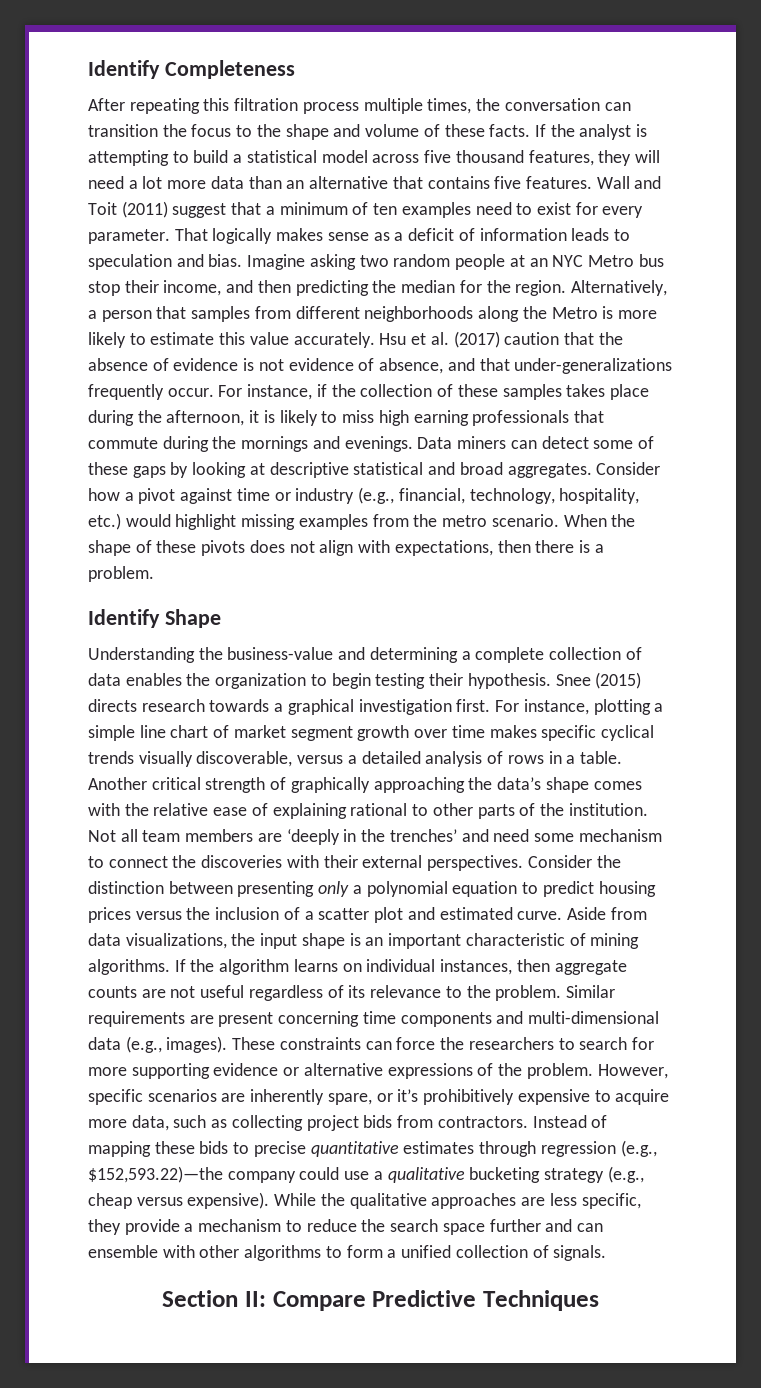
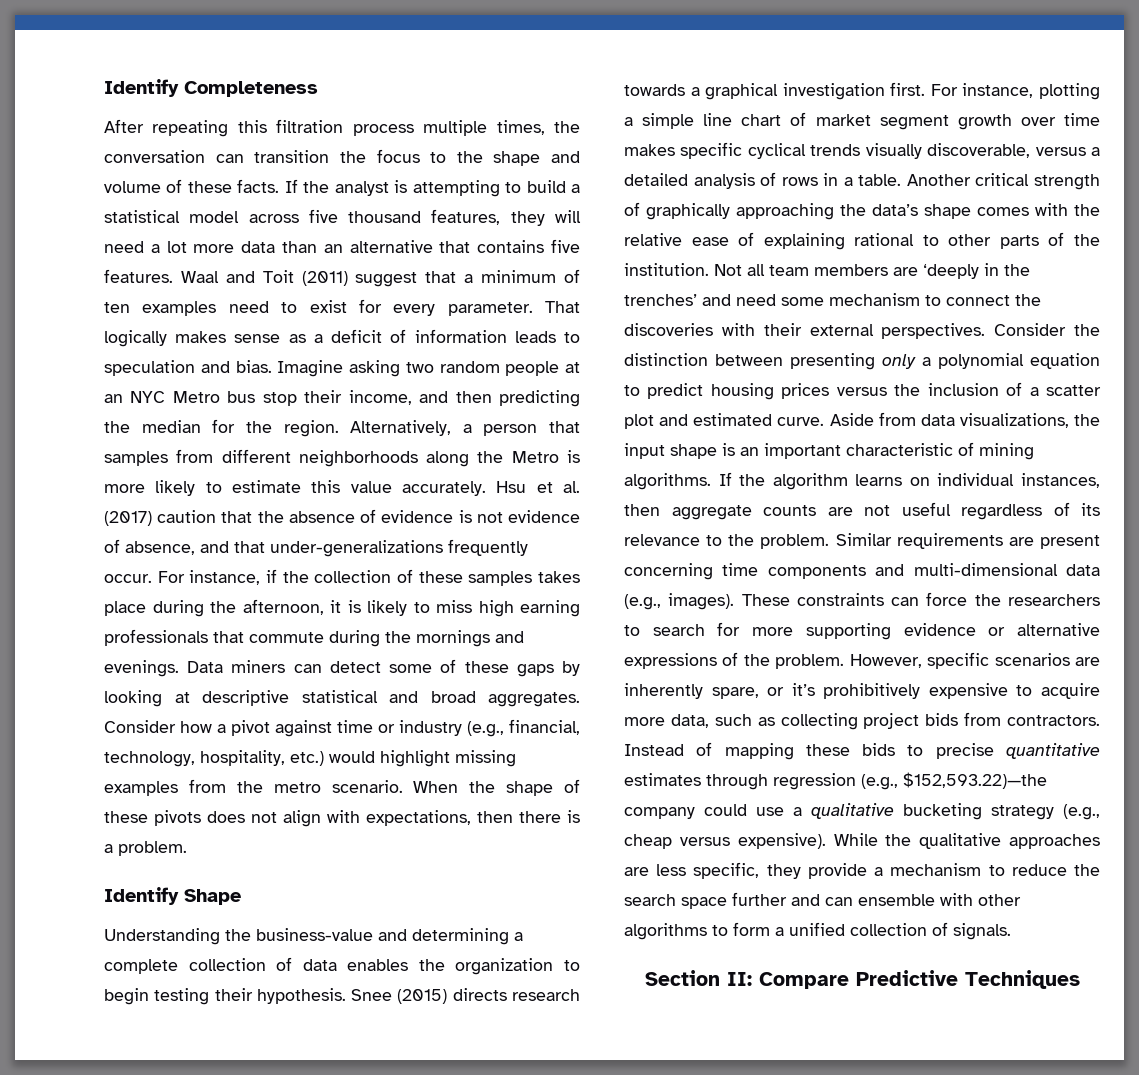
[596,176,630,189] Wall -> [180,271,219,283] Waal

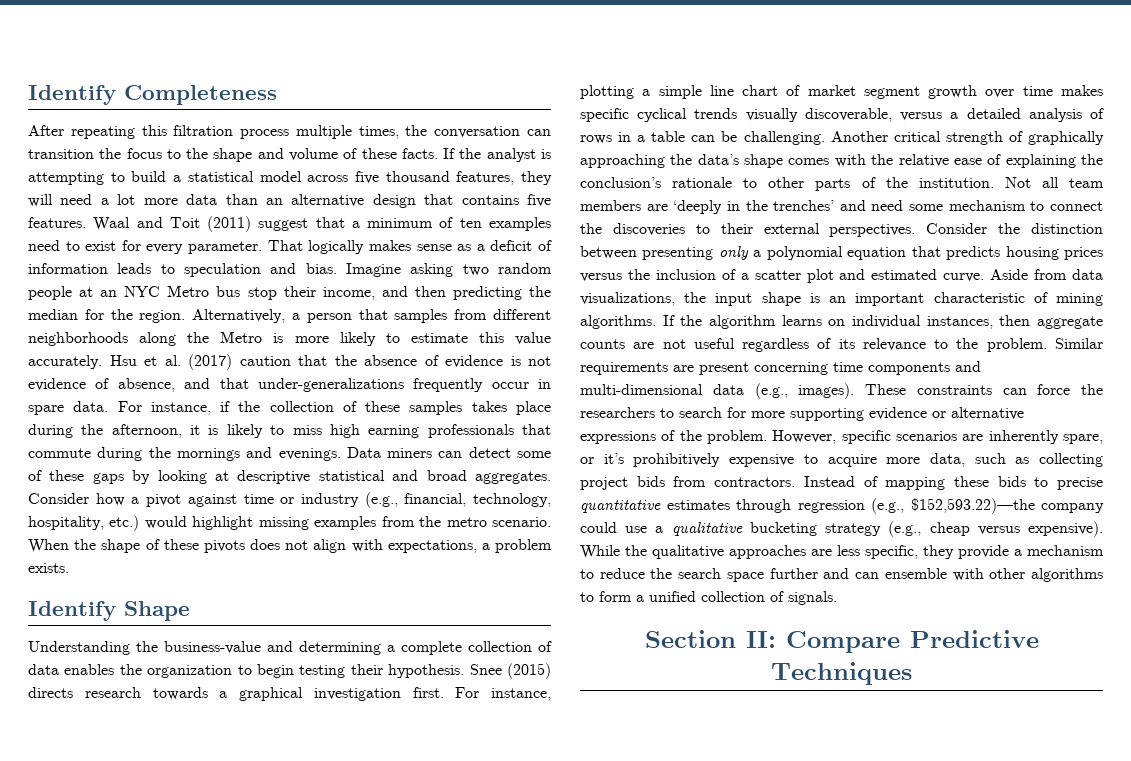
(433, 246) none -> [372,194,416,208] design
[104,574,152,583] occur. -> [491,379,551,389] [28,401,109,415] occur in spare data.
[477,810,580,823] [104,841,187,856] then there is a problem. -> [481,539,552,553] [28,563,69,573] a problem exists.
[858,174,902,186] table. -> [651,131,825,145] table can be challenging.
[854,233,915,246] rational -> [1081,154,1103,165] [580,177,733,188] the conclusion’s rationale
[721,323,755,336] with -> [695,224,710,234] to
[624,383,704,399] to predict -> [911,246,1001,260] that predicts

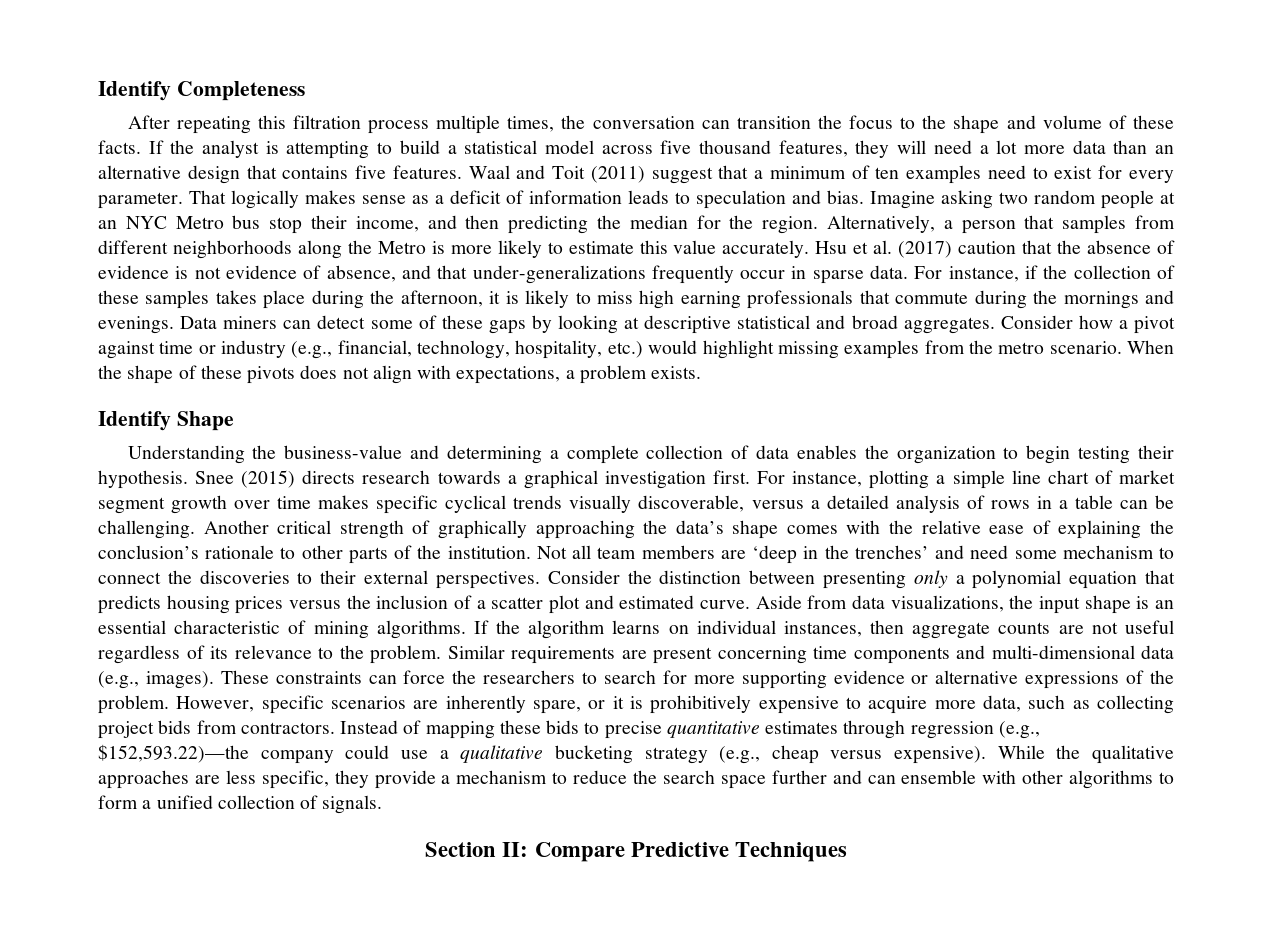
[28,405,64,415] spare -> [812,270,864,284] sparse
[673,200,723,214] ‘deeply -> [752,545,798,564] ‘deep
[855,293,925,306] important -> [98,620,166,634] essential
[603,453,624,464] it’s -> [612,696,643,709] it is

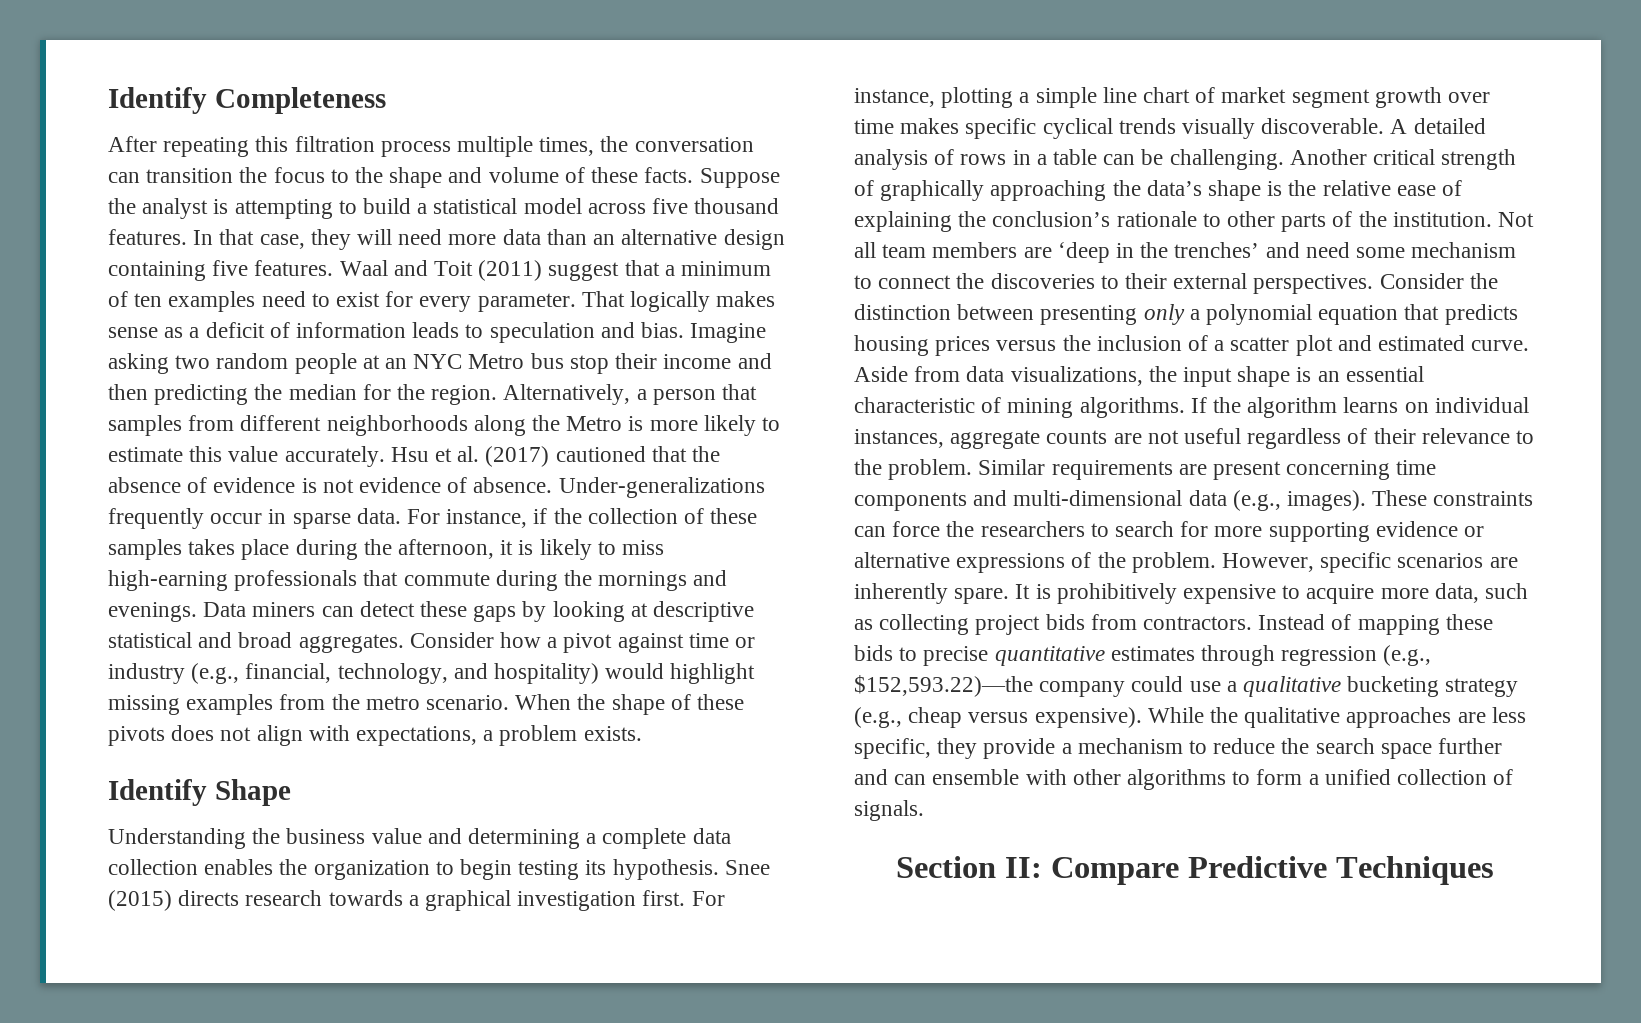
[148,140,164,154] If -> [699,168,780,188] Suppose
[778,140,848,157] features, -> [108,229,305,249] features. In that case,
[979,140,1018,154] a lot -> (443, 237) none
[246,165,349,179] that contains -> [108,261,206,281] containing
[355,216,419,232] income, -> [663,354,732,369] income
[958,241,1017,254] caution -> [555,446,646,462] cautioned
[326,265,646,284] absence, and that under-generalizations -> [473,477,765,498] absence. Under-generalizations
[639,290,741,309] high earning -> [108,570,228,591] high-earning
[370,315,437,329] some of -> (415, 609) none
[515,340,643,359] hospitality, etc.) -> [453,663,600,684] and hospitality)
[284,445,403,459] business-value -> [286,828,422,844] business value
[646,445,790,459] collection of data -> [692,828,731,844] [108,859,198,875] data collection
[1138,445,1175,459] their -> [585,860,607,875] its
[638,495,820,512] discoverable, versus a -> [1261,118,1408,134] discoverable. A
[786,520,881,534] comes with -> [1267,181,1283,196] is
[870,620,905,634] then -> (944, 438) none
[210,646,228,659] its -> [1373,428,1416,444] their
[533,696,624,714] spare, or it -> [954,584,1031,604] spare. It

